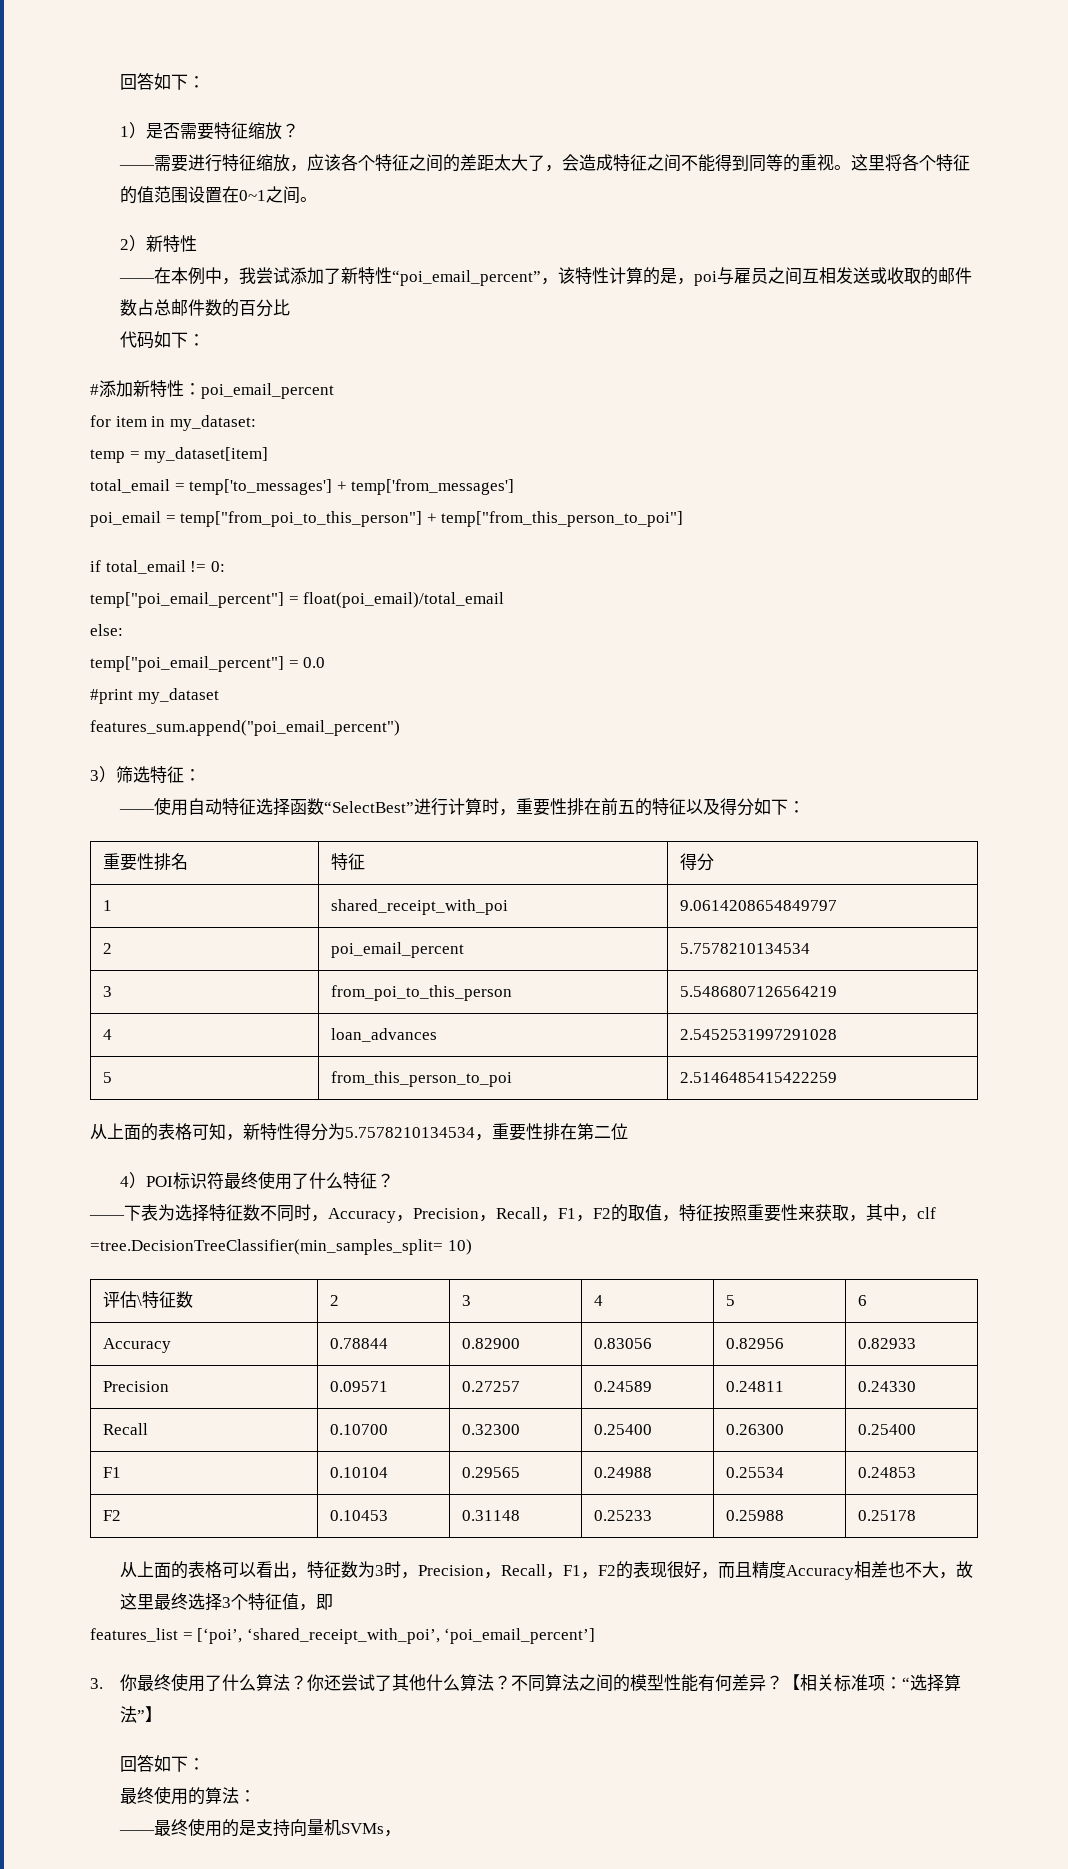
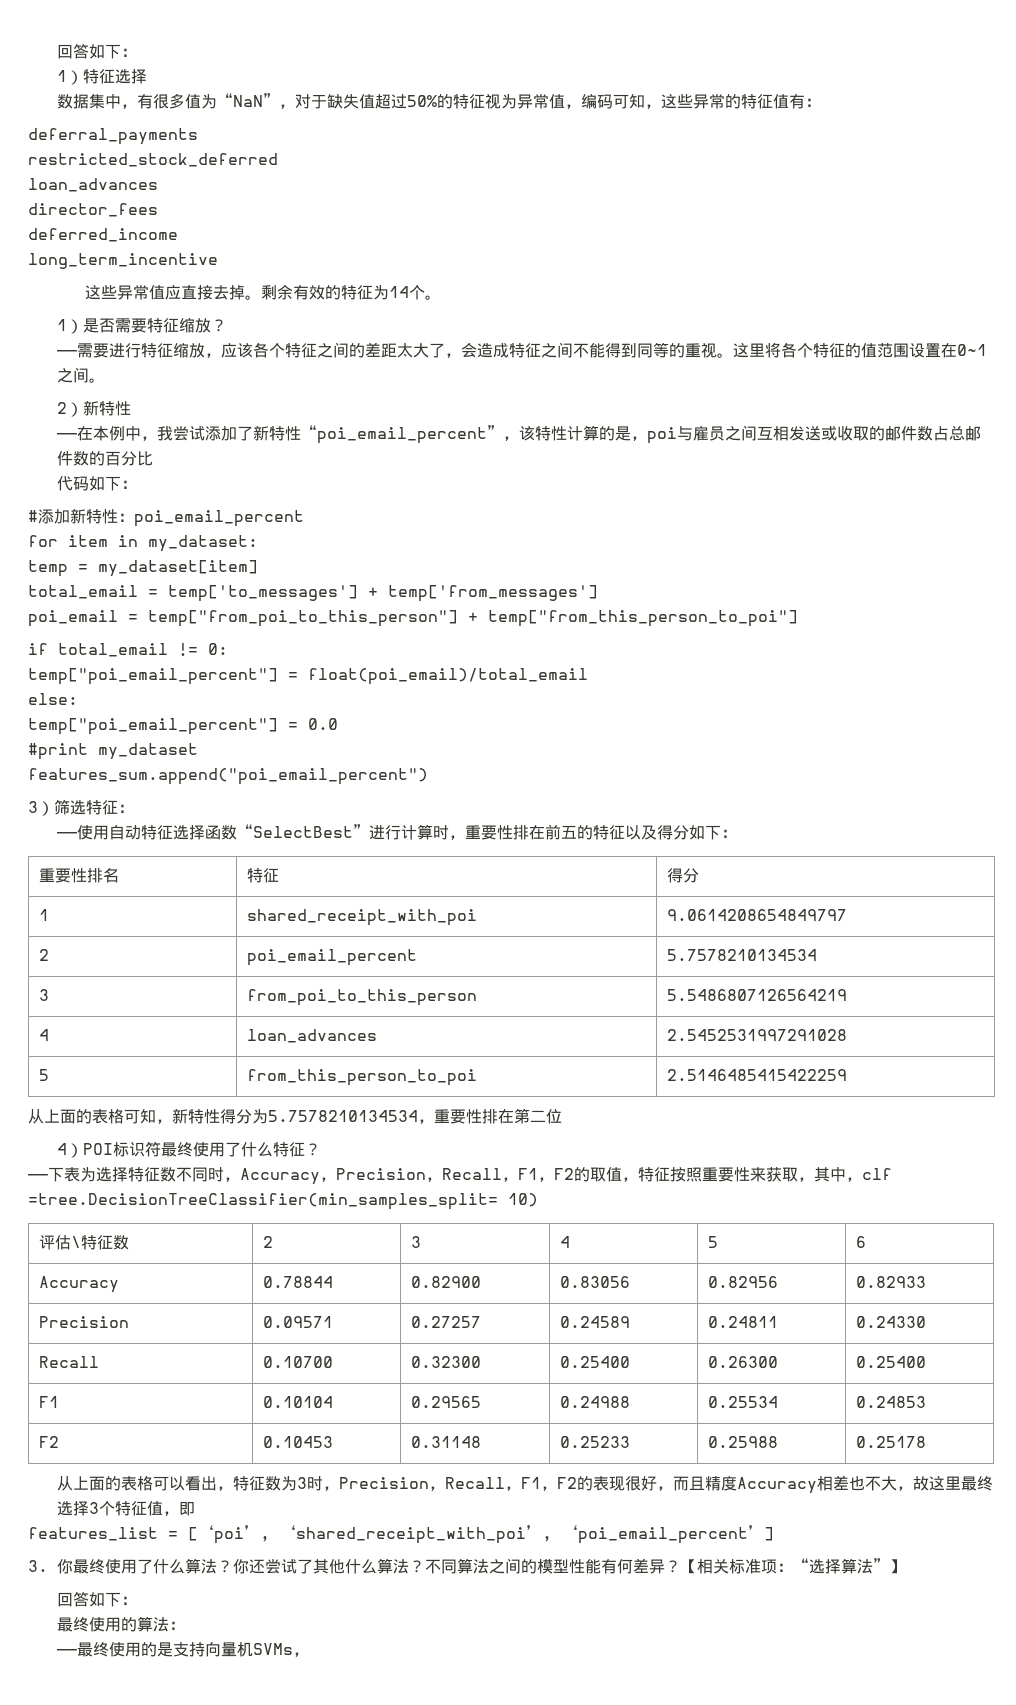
[120,72,206,90] 回答如下： -> [56,43,137,59] [56,69,147,85] [56,93,821,109] [28,128,198,145] [28,153,278,167] [28,178,158,192] [28,203,158,217] [28,228,178,242] [28,253,218,269] [85,285,442,300] 回答如下： // 1）特征选择 // 数据集中，有很多值为“NaN”，对于缺失值超过50%的特征视为异常值，编码可知，这些异常的特征值有： // deferral_payments // restricted_stock_deferred // loan_advances // director_fees // deferred_income // long_term_incentive // 这些异常值应直接去掉。剩余有效的特征为14个。

